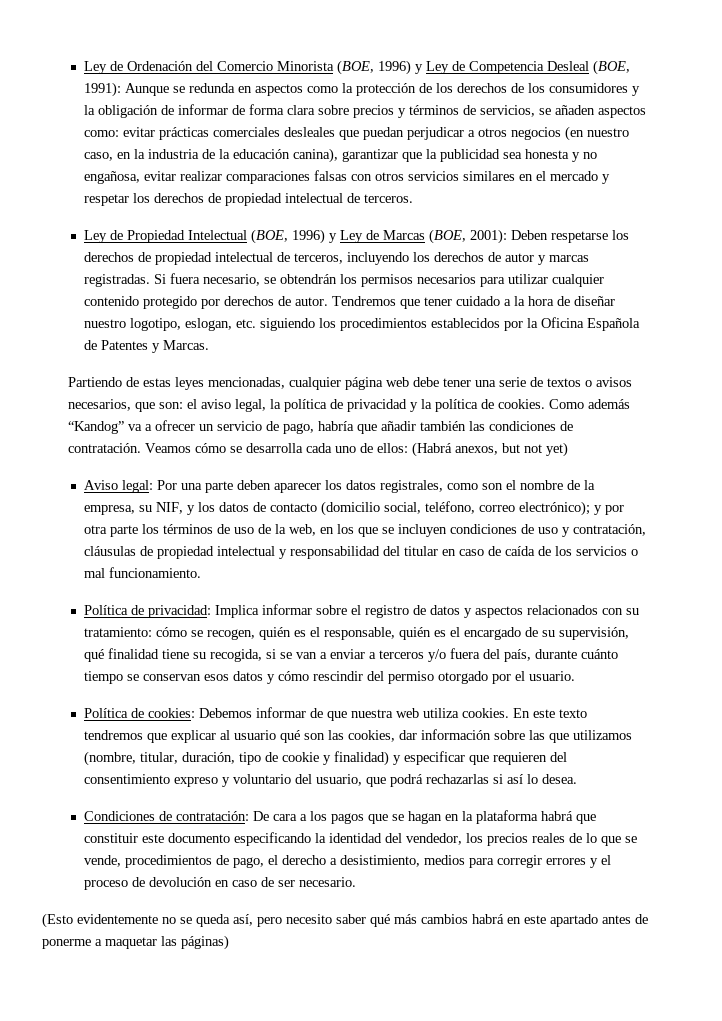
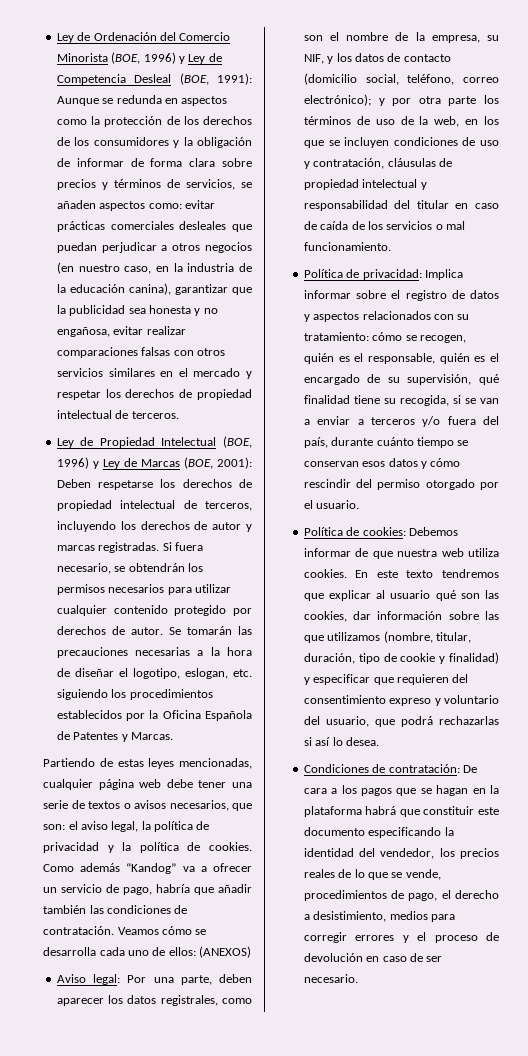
[331,296,500,309] Tendremos que tener cuidado -> [168,626,252,635] [56,647,191,658] Se tomarán las precauciones necesarias
[83,319,126,328] nuestro -> [118,668,128,677] el
[411,442,568,457] (Habrá anexos, but not yet) -> [198,946,251,958] (ANEXOS)
[204,481,233,493] parte -> [180,975,212,985] parte,
[42,913,648,928] [42,935,229,950] // (Esto evidentemente no se queda así, pero necesito saber qué más cambios habrá en este apartado antes de ponerme a maquetar las páginas) -> (358, 978) none

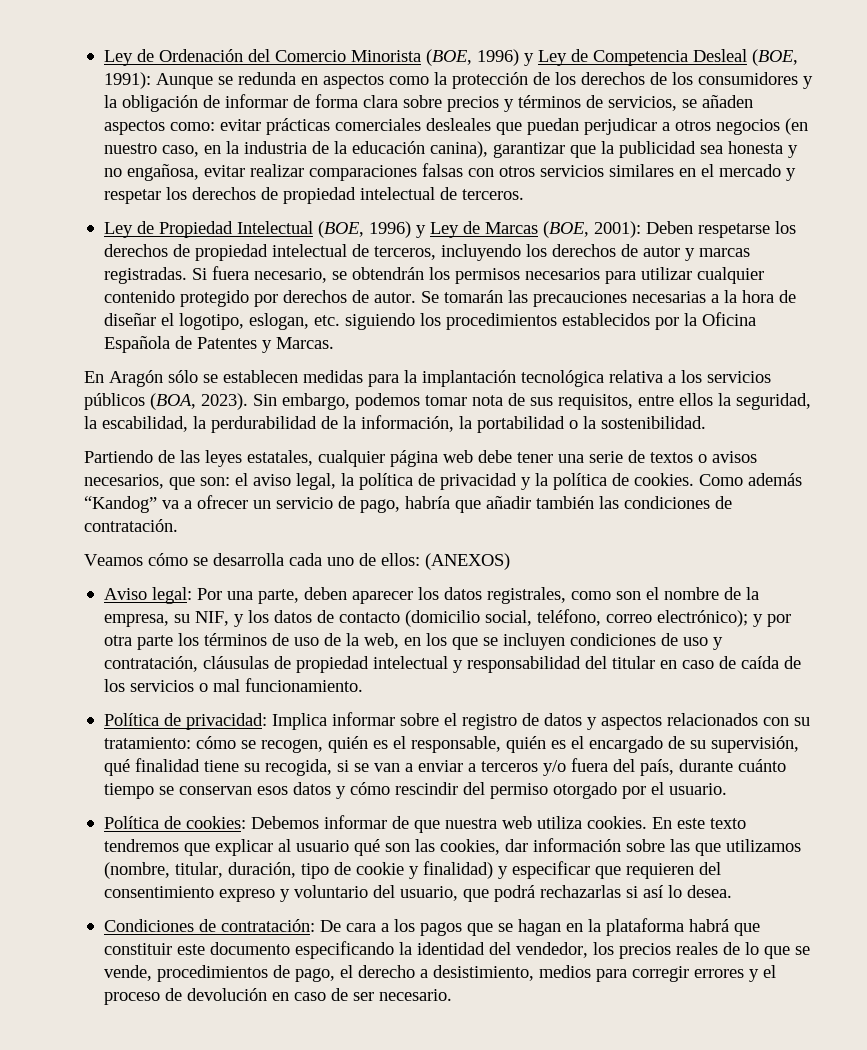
(173, 736) none -> [83,370,771,387] [83,393,811,410] [83,415,706,433] // En Aragón sólo se establecen medidas para la implantación tecnológica relativa a los servicios públicos (BOA, 2023). Sin embargo, podemos tomar nota de sus requisitos, entre ellos la seguridad, la escabilidad, la perdurabilidad de la información, la portabilidad o la sostenibilidad.
[117,758,252,769] estas leyes mencionadas, -> [179,450,313,467] las leyes estatales,
(115, 930) none -> (178, 525) //

